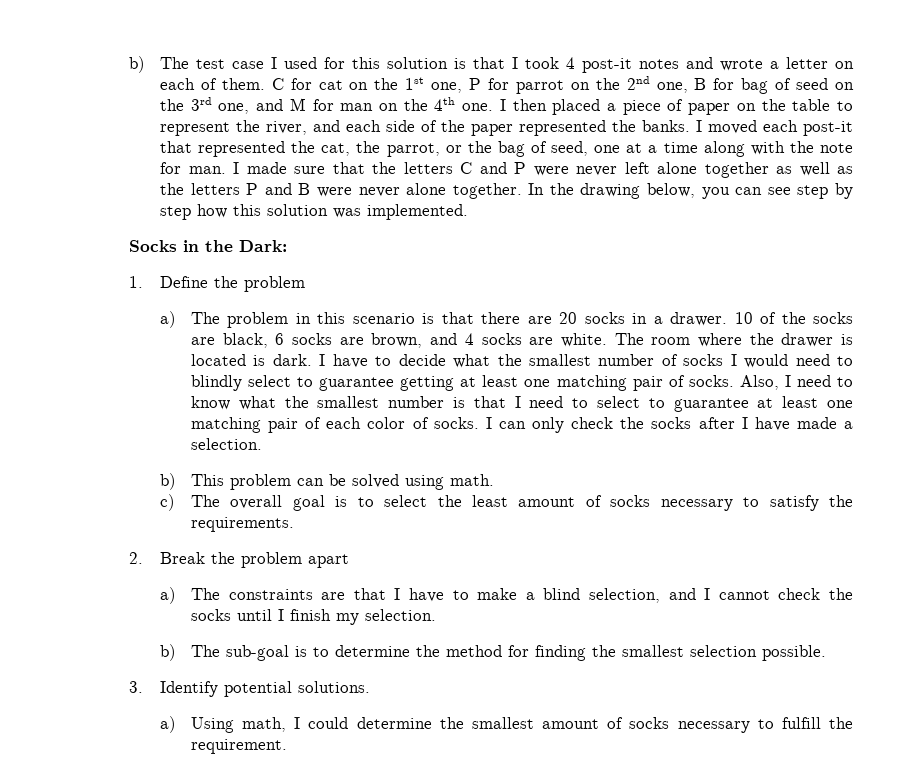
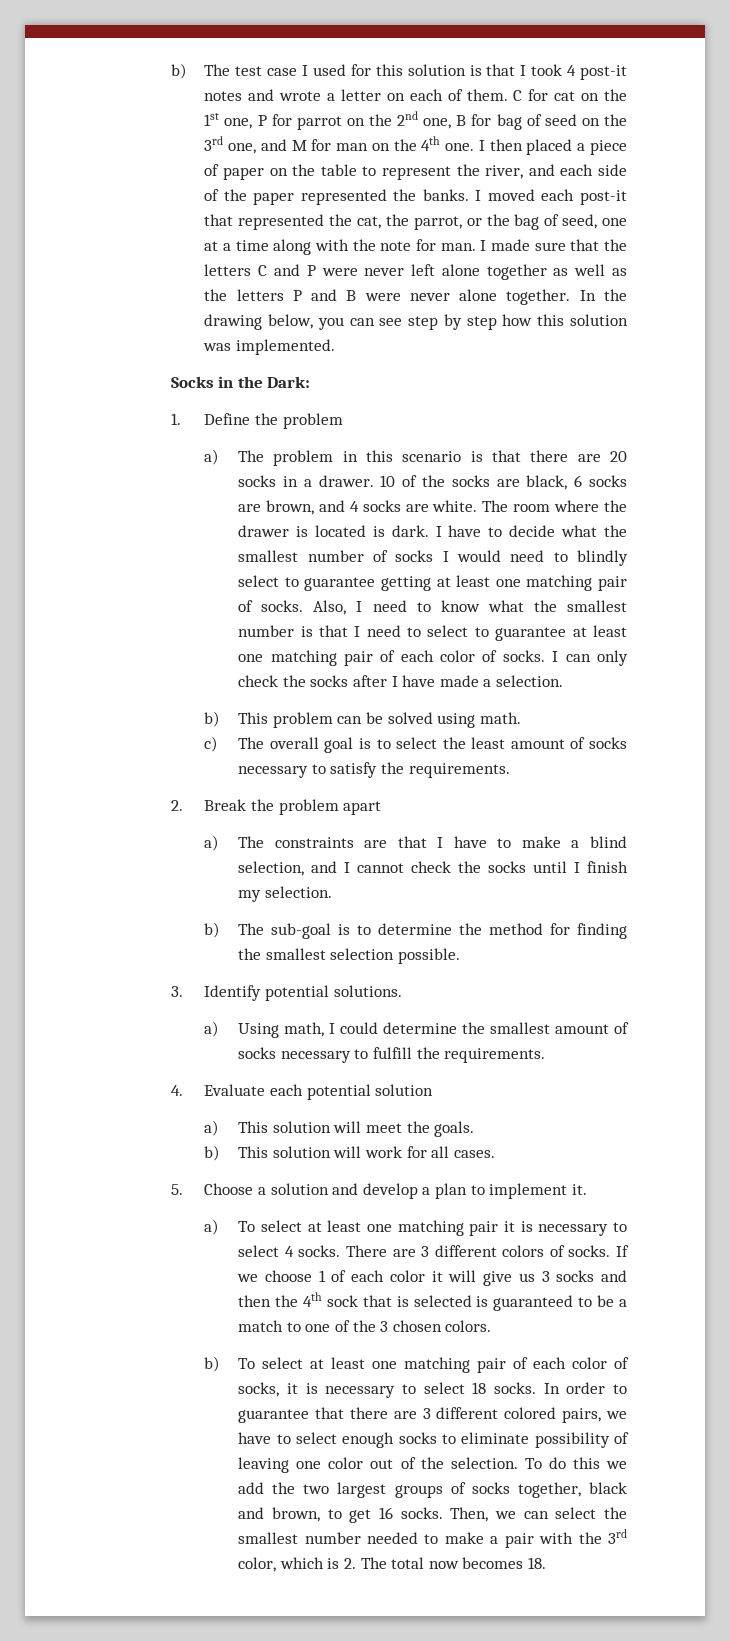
[190,739,287,754] requirement. -> [444,1048,546,1063] [170,1084,434,1100] [204,1120,475,1137] [204,1145,495,1161] [170,1183,587,1199] [204,1219,628,1236] [238,1245,629,1257] [237,1270,628,1286] [238,1292,627,1311] [238,1320,492,1332] [204,1356,629,1373] [238,1382,628,1398] [238,1407,627,1423] [238,1432,629,1448] [238,1457,627,1473] [238,1482,627,1498] [238,1507,628,1523] [238,1529,627,1548] [238,1557,546,1572] requirements. // 4. Evaluate each potential solution // a) This solution will meet the goals. // b) This solution will work for all cases. // 5. Choose a solution and develop a plan to implement it. // a) To select at least one matching pair it is necessary to select 4 socks. There are 3 different colors of socks. If we choose 1 of each color it will give us 3 socks and then the 4th sock that is selected is guaranteed to be a match to one of the 3 chosen colors. // b) To select at least one matching pair of each color of socks, it is necessary to select 18 socks. In order to guarantee that there are 3 different colored pairs, we have to select enough socks to eliminate possibility of leaving one color out of the selection. To do this we add the two largest groups of socks together, black and brown, to get 16 socks. Then, we can select the smallest number needed to make a pair with the 3rd color, which is 2. The total now becomes 18.

